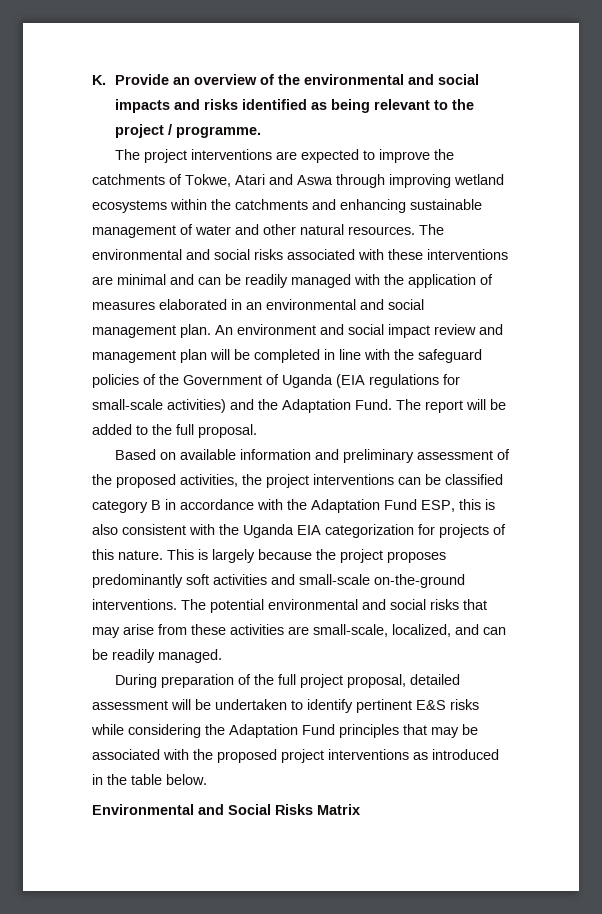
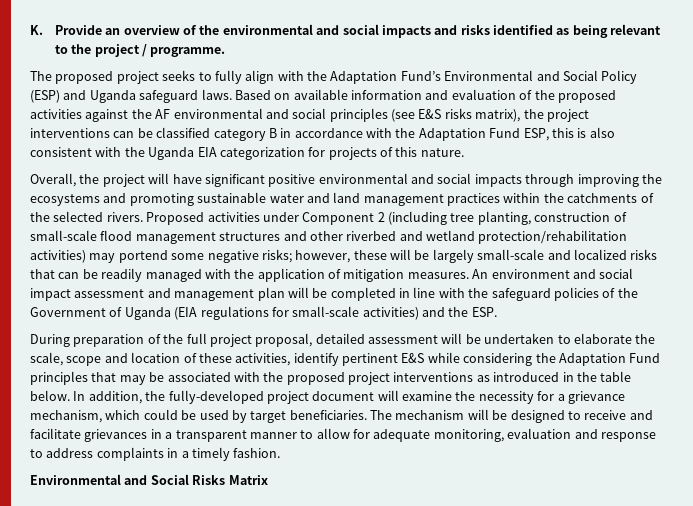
[144,149,455,163] [92,174,504,188] [92,199,482,213] [92,224,444,238] [92,249,508,260] [92,274,493,288] [92,299,424,310] [92,324,503,338] [92,349,482,363] [92,374,460,388] [92,399,506,413] [92,424,257,438] project interventions are expected to improve the catchments of Tokwe, Atari and Aswa through improving wetland ecosystems within the catchments and enhancing sustainable management of water and other natural resources. The environmental and social risks associated with these interventions are minimal and can be readily managed with the application of measures elaborated in an environmental and social management plan. An environment and social impact review and management plan will be completed in line with the safeguard policies of the Government of Uganda (EIA regulations for small-scale activities) and the Adaptation Fund. The report will be added to the full proposal. // -> [55,70,638,84] [30,89,232,103] proposed project seeks to fully align with the Adaptation Fund’s Environmental and Social Policy (ESP) and Uganda safeguard laws.
[343,449,494,463] preliminary assessment -> [451,89,516,100] evaluation
[180,474,238,487] activities, -> [30,108,521,122] activities against the AF environmental and social principles (see E&S risks matrix),
[167,549,446,563] [92,574,465,588] [92,599,487,613] [92,624,506,638] [92,649,222,663] This is largely because the project proposes predominantly soft activities and small-scale on-the-ground interventions. The potential environmental and social risks that may arise from these activities are small-scale, localized, and can be readily managed. -> [30,173,662,187] [30,192,654,206] [30,211,627,225] [30,230,628,244] [30,249,658,263] [30,268,634,282] [30,287,638,301] [30,306,497,320] // Overall, the project will have significant positive environmental and social impacts through improving the ecosystems and promoting sustainable water and land management practices within the catchments of the selected rivers. Proposed activities under Component 2 (including tree planting, construction of small-scale flood management structures and other riverbed and wetland protection/rehabilitation activities) may portend some negative risks; however, these will be largely small-scale and localized risks that can be readily managed with the application of mitigation measures. An environment and social impact assessment and management plan will be completed in line with the safeguard policies of the Government of Uganda (EIA regulations for small-scale activities) and the ESP.
(303, 705) none -> [573,333,656,344] [30,352,291,366] elaborate the scale, scope and location of these activities,
[450,699,479,710] risks -> (425, 358) none
(207, 779) none -> [73,390,625,404] [30,409,653,423] [30,428,656,442] [30,447,281,461] In addition, the fully-developed project document will examine the necessity for a grievance mechanism, which could be used by target beneficiaries. The mechanism will be designed to receive and facilitate grievances in a transparent manner to allow for adequate monitoring, evaluation and response to address complaints in a timely fashion.

